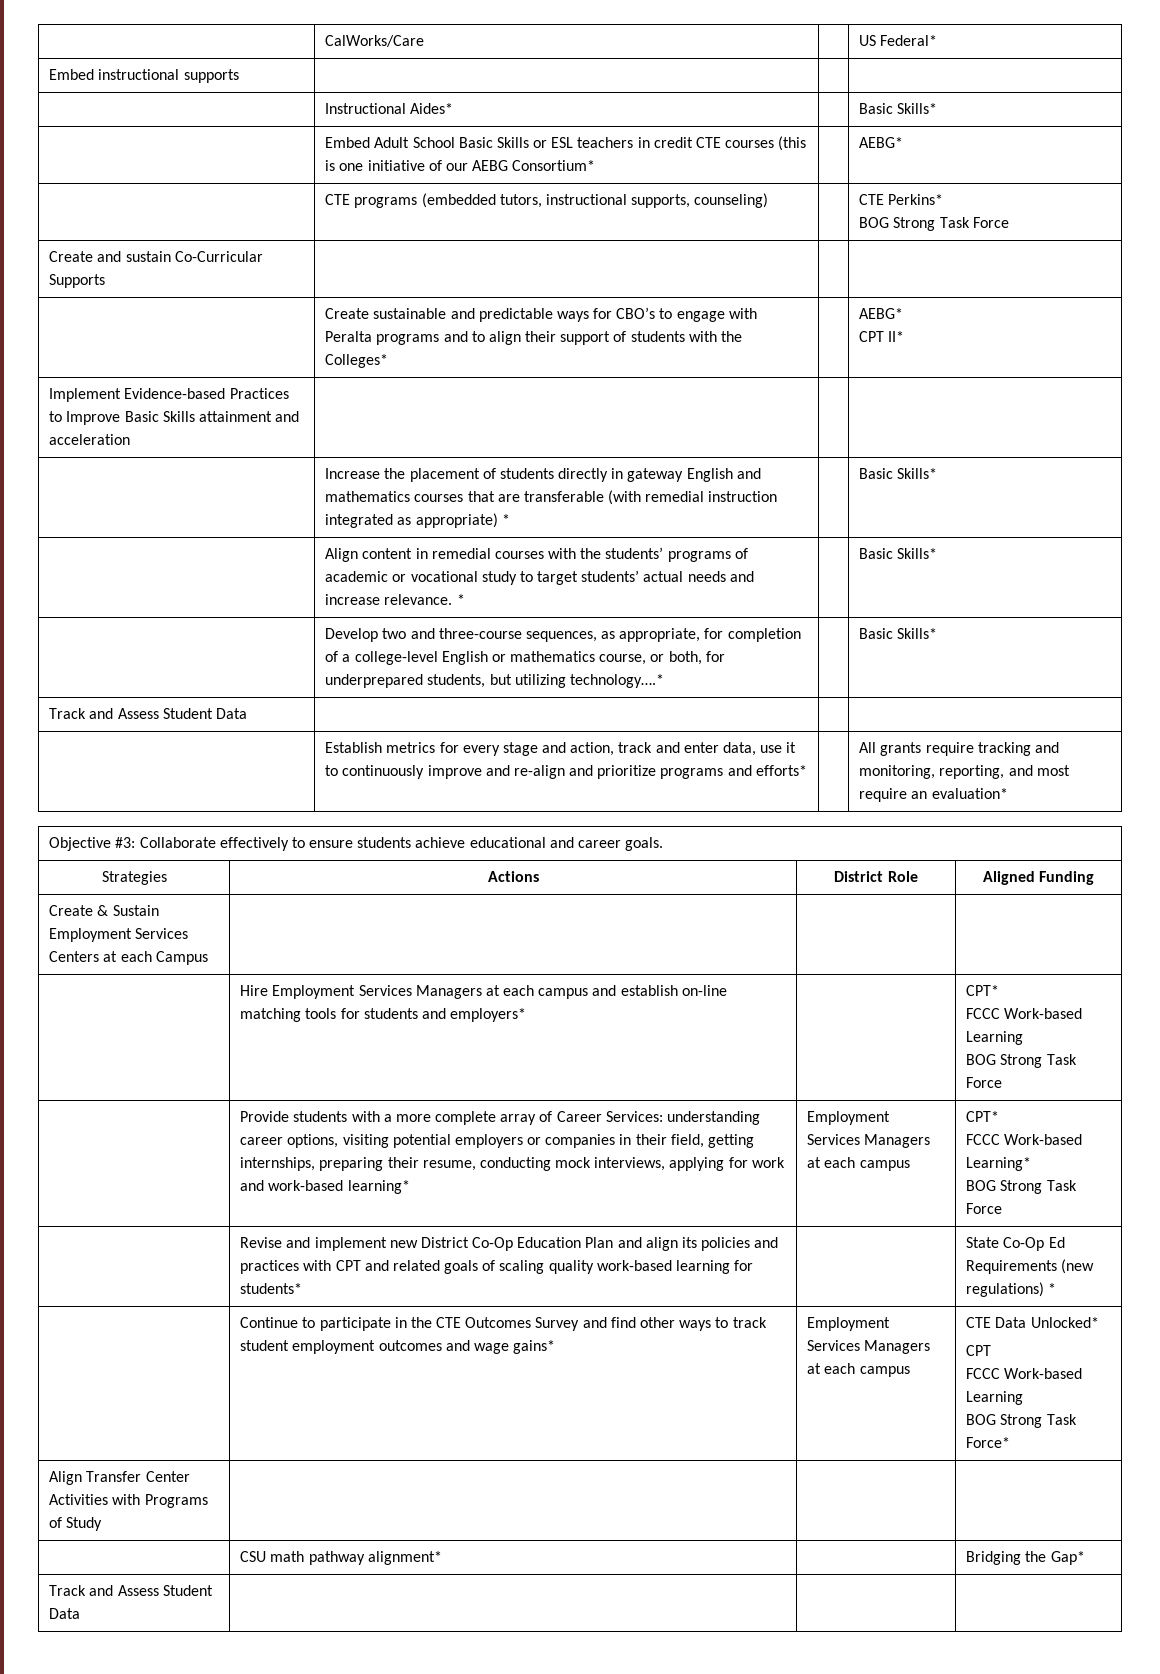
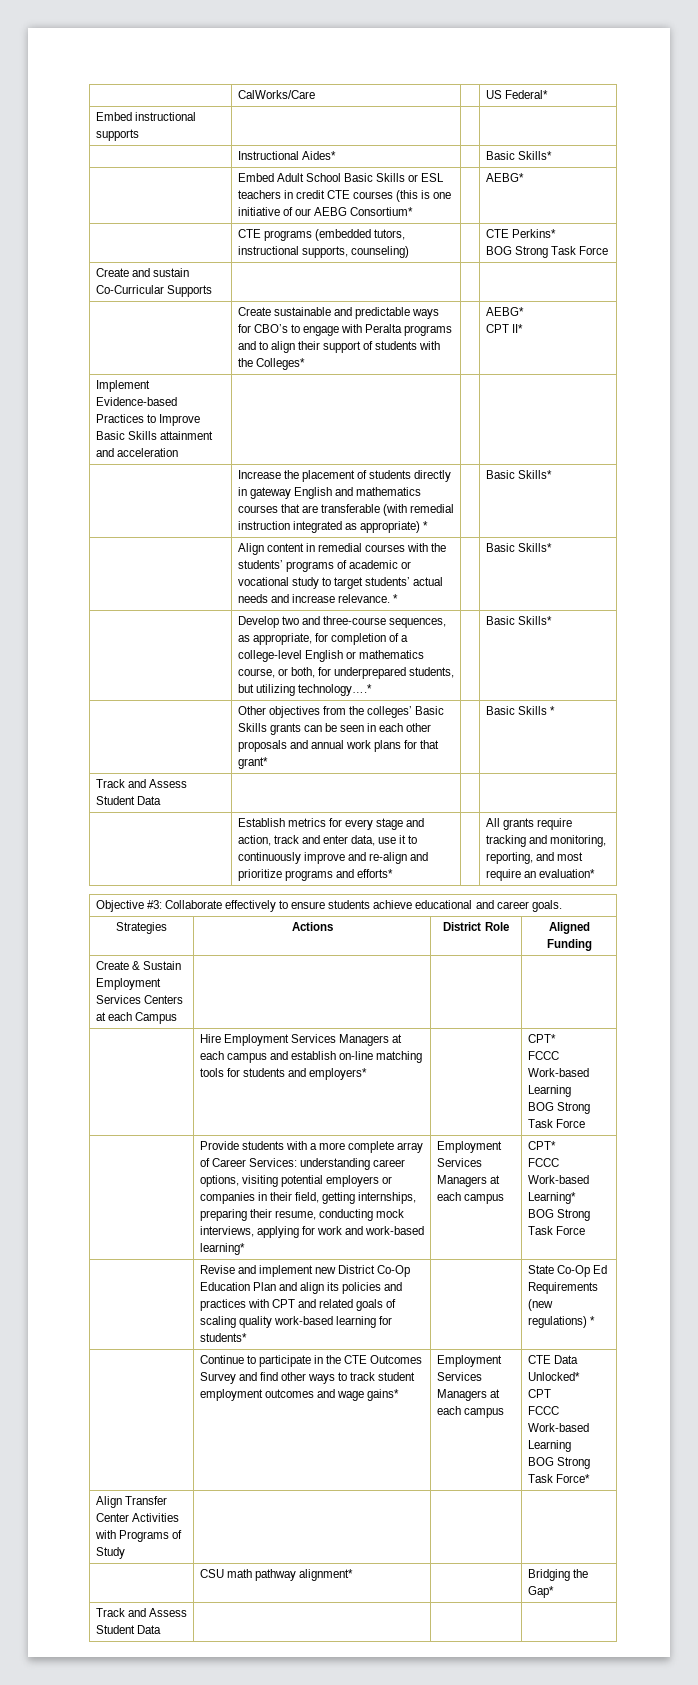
(938, 633) none -> [237,706,445,718] [237,723,432,735] [237,740,440,752] [237,757,268,769] [485,706,555,715] // | Other objectives from the colleges’ Basic Skills grants can be seen in each other proposals and annual work plans for that grant* | | Basic Skills *

